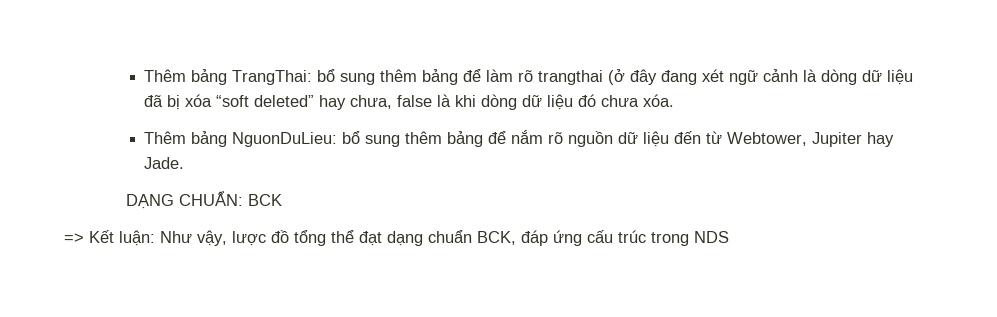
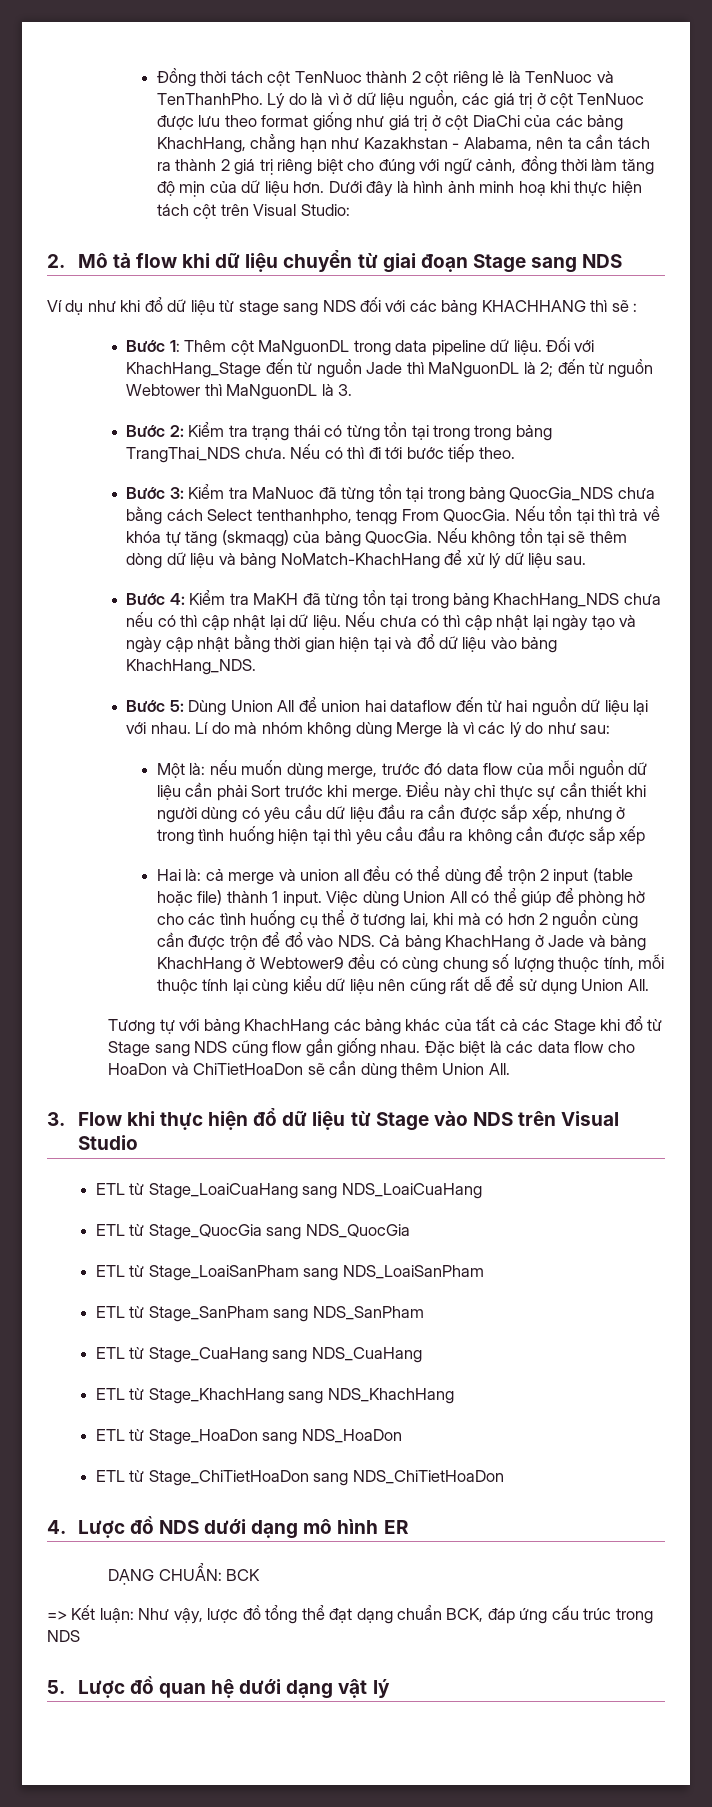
[144,69,914,85] [144,94,675,110] [144,130,895,147] [144,157,185,169] Thêm bảng TrangThai: bổ sung thêm bảng để làm rõ trangthai (ở đây đang xét ngữ cảnh là dòng dữ liệu đã bị xóa “soft deleted” hay chưa, false là khi dòng dữ liệu đó chưa xóa. // Thêm bảng NguonDuLieu: bổ sung thêm bảng để nắm rõ nguồn dữ liệu đến từ Webtower, Jupiter hay Jade. -> [157,68,614,87] [157,90,645,109] [157,112,623,131] [157,134,650,153] [157,156,654,175] [157,180,642,197] [157,204,350,219] [47,250,623,273] [47,297,638,316] [126,337,595,356] [126,359,654,378] [126,384,353,400] [126,422,552,441] [126,444,515,463] [126,484,655,503] [126,506,660,525] [126,528,627,547] [126,550,587,569] [126,590,661,609] [126,612,637,631] [126,634,558,653] [126,659,257,675] [126,697,649,716] [126,722,611,738] [157,760,647,779] [157,782,647,801] [157,804,626,823] [157,826,646,845] [157,866,633,885] [157,888,646,907] [157,910,638,929] [157,932,646,951] [157,954,665,973] [157,976,649,995] [108,1016,663,1035] [108,1038,635,1057] [108,1060,510,1079] [47,1108,620,1131] [77,1135,138,1150] [95,1183,482,1199] [95,1224,410,1240] [95,1265,484,1281] [95,1306,424,1322] [95,1347,422,1363] [95,1388,454,1404] [95,1429,402,1445] [95,1470,504,1486] [47,1516,409,1539] Đồng thời tách cột TenNuoc thành 2 cột riêng lẻ là TenNuoc và TenThanhPho. Lý do là vì ở dữ liệu nguồn, các giá trị ở cột TenNuoc được lưu theo format giống như giá trị ở cột DiaChi của các bảng KhachHang, chẳng hạn như Kazakhstan - Alabama, nên ta cần tách ra thành 2 giá trị riêng biệt cho đúng với ngữ cảnh, đồng thời làm tăng độ mịn của dữ liệu hơn. Dưới đây là hình ảnh minh hoạ khi thực hiện tách cột trên Visual Studio: // 2. Mô tả flow khi dữ liệu chuyển từ giai đoạn Stage sang NDS // Ví dụ như khi đổ dữ liệu từ stage sang NDS đối với các bảng KHACHHANG thì sẽ : // Bước 1: Thêm cột MaNguonDL trong data pipeline dữ liệu. Đối với KhachHang_Stage đến từ nguồn Jade thì MaNguonDL là 2; đến từ nguồn Webtower thì MaNguonDL là 3. // Bước 2: Kiểm tra trạng thái có từng tồn tại trong trong bảng TrangThai_NDS chưa. Nếu có thì đi tới bước tiếp theo. // Bước 3: Kiểm tra MaNuoc đã từng tồn tại trong bảng QuocGia_NDS chưa bằng cách Select tenthanhpho, tenqg From QuocGia. Nếu tồn tại thì trả về khóa tự tăng (skmaqg) của bảng QuocGia. Nếu không tồn tại sẽ thêm dòng dữ liệu và bảng NoMatch-KhachHang để xử lý dữ liệu sau. // Bước 4: Kiểm tra MaKH đã từng tồn tại trong bảng KhachHang_NDS chưa nếu có thì cập nhật lại dữ liệu. Nếu chưa có thì cập nhật lại ngày tạo và ngày cập nhật bằng thời gian hiện tại và đổ dữ liệu vào bảng KhachHang_NDS. // Bước 5: Dùng Union All để union hai dataflow đến từ hai nguồn dữ liệu lại với nhau. Lí do mà nhóm không dùng Merge là vì các lý do như sau: // Một là: nếu muốn dùng merge, trước đó data flow của mỗi nguồn dữ liệu cần phải Sort trước khi merge. Điều này chỉ thực sự cần thiết khi người dùng có yêu cầu dữ liệu đầu ra cần được sắp xếp, nhưng ở trong tình huống hiện tại thì yêu cầu đầu ra không cần được sắp xếp // Hai là: cả merge và union all đều có thể dùng để trộn 2 input (table hoặc file) thành 1 input. Việc dùng Union All có thể giúp để phòng hờ cho các tình huống cụ thể ở tương lai, khi mà có hơn 2 nguồn cùng cần được trộn để đổ vào NDS. Cả bảng KhachHang ở Jade và bảng KhachHang ở Webtower9 đều có cùng chung số lượng thuộc tính, mỗi thuộc tính lại cùng kiểu dữ liệu nên cũng rất dễ để sử dụng Union All. // Tương tự với bảng KhachHang các bảng khác của tất cả các Stage khi đổ từ Stage sang NDS cũng flow gần giống nhau. Đặc biệt là các data flow cho HoaDon và ChiTietHoaDon sẽ cần dùng thêm Union All. // 3. Flow khi thực hiện đổ dữ liệu từ Stage vào NDS trên Visual Studio // ETL từ Stage_LoaiCuaHang sang NDS_LoaiCuaHang // ETL từ Stage_QuocGia sang NDS_QuocGia // ETL từ Stage_LoaiSanPham sang NDS_LoaiSanPham // ETL từ Stage_SanPham sang NDS_SanPham // ETL từ Stage_CuaHang sang NDS_CuaHang // ETL từ Stage_KhachHang sang NDS_KhachHang // ETL từ Stage_HoaDon sang NDS_HoaDon // ETL từ Stage_ChiTietHoaDon sang NDS_ChiTietHoaDon // 4. Lược đồ NDS dưới dạng mô hình ER
(729, 237) none -> [47,1676,390,1699] // 5. Lược đồ quan hệ dưới dạng vật lý

